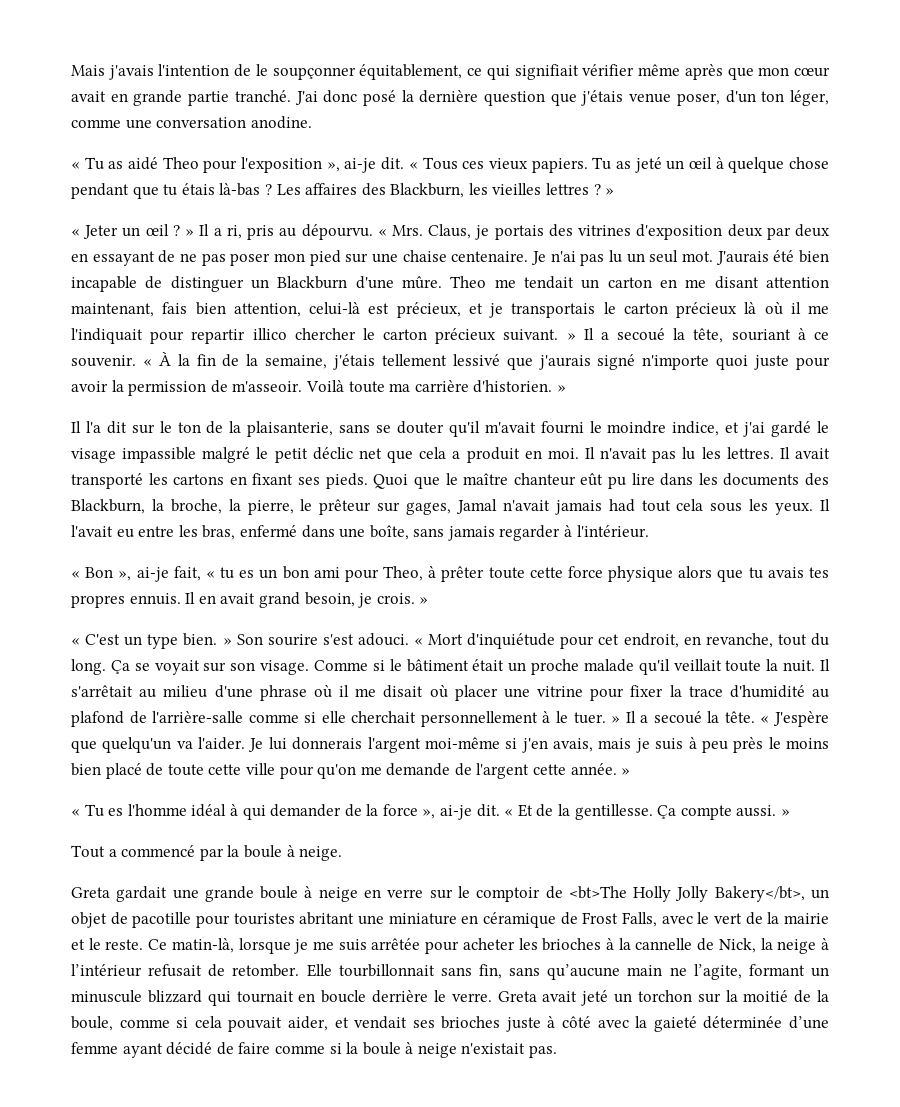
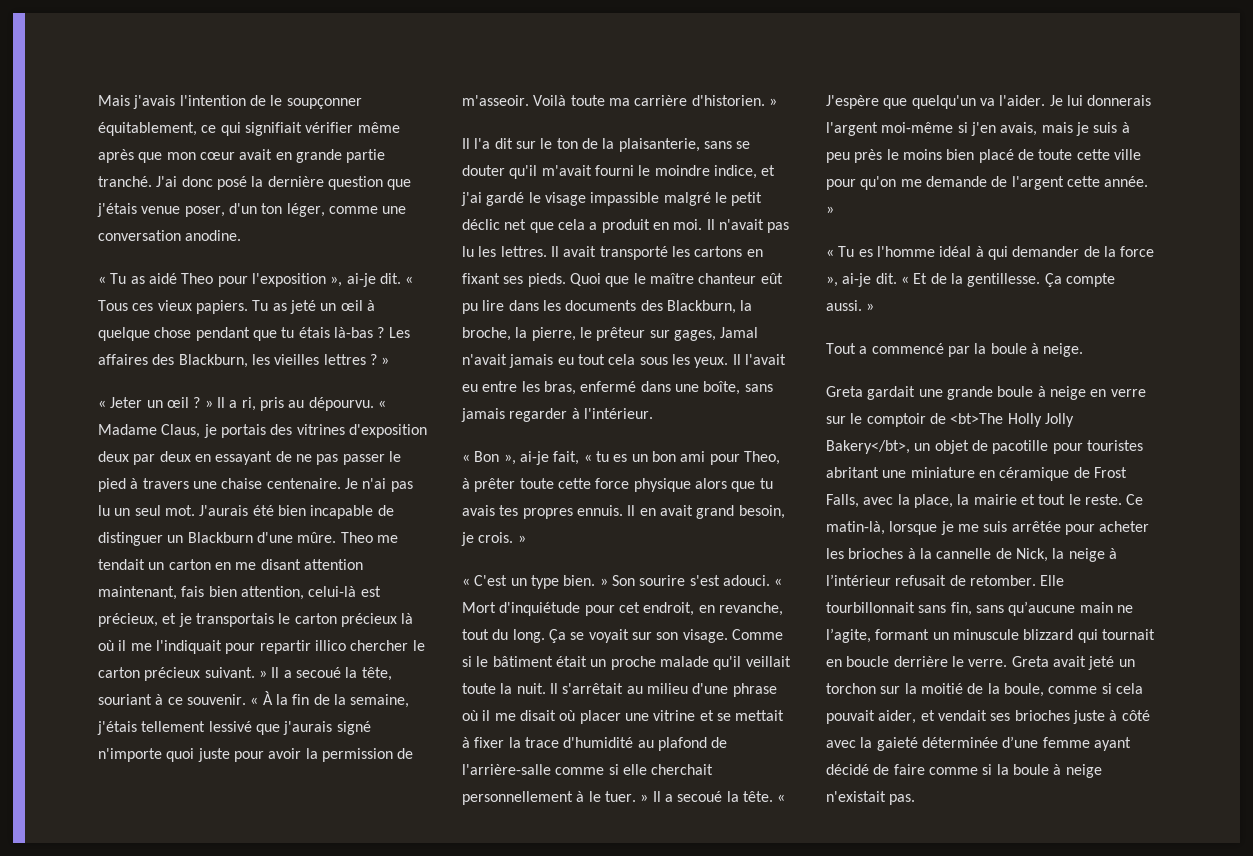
[391,225,423,236] Mrs. -> [98,424,157,435] Madame
[230,250,369,266] poser mon pied sur -> [342,451,401,465] [98,478,189,492] passer le pied à travers
[608,499,635,512] had -> [557,357,574,365] eu
[590,688,625,701] pour -> [699,710,785,721] [462,737,470,748] et se mettait à
[697,912,763,925] le vert de -> [897,494,953,508] la place,
(85, 944) none -> [1038,494,1066,505] tout

